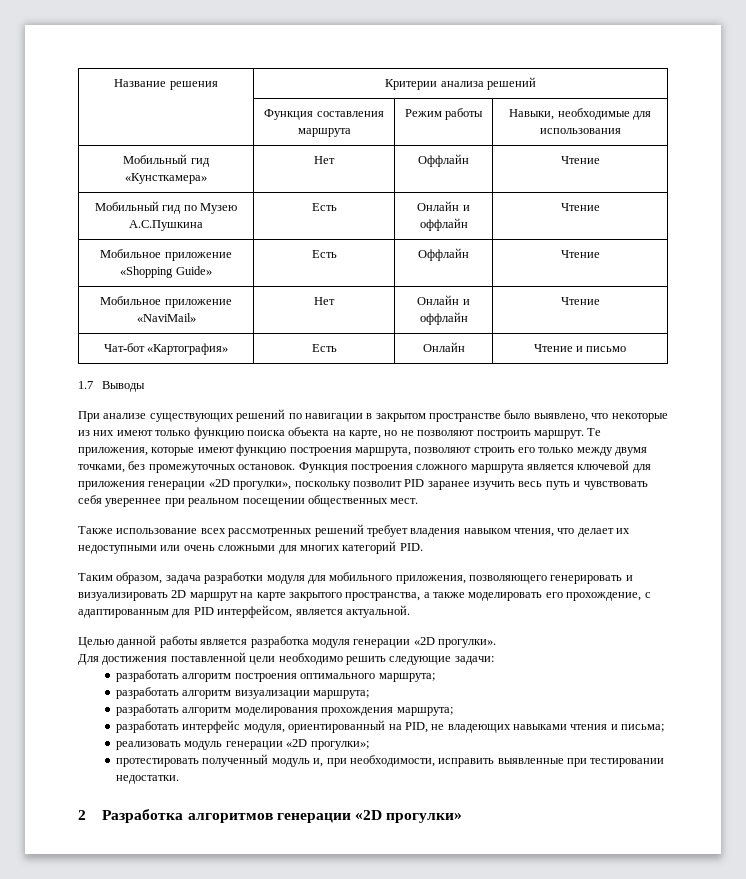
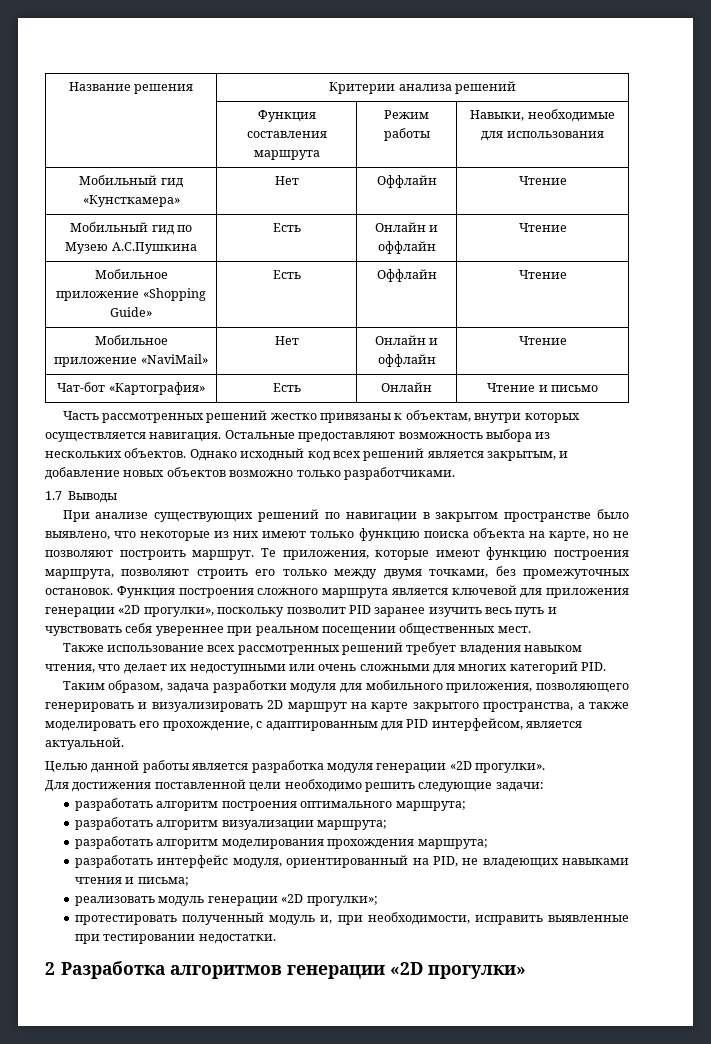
(627, 349) none -> [62,410,580,423] [45,429,551,442] [45,448,569,461] [45,467,455,480] // Часть рассмотренных решений жестко привязаны к объектам, внутри которых осуществляется навигация. Остальные предоставляют возможность выбора из нескольких объектов. Однако исходный код всех решений является закрытым, и добавление новых объектов возможно только разработчиками.

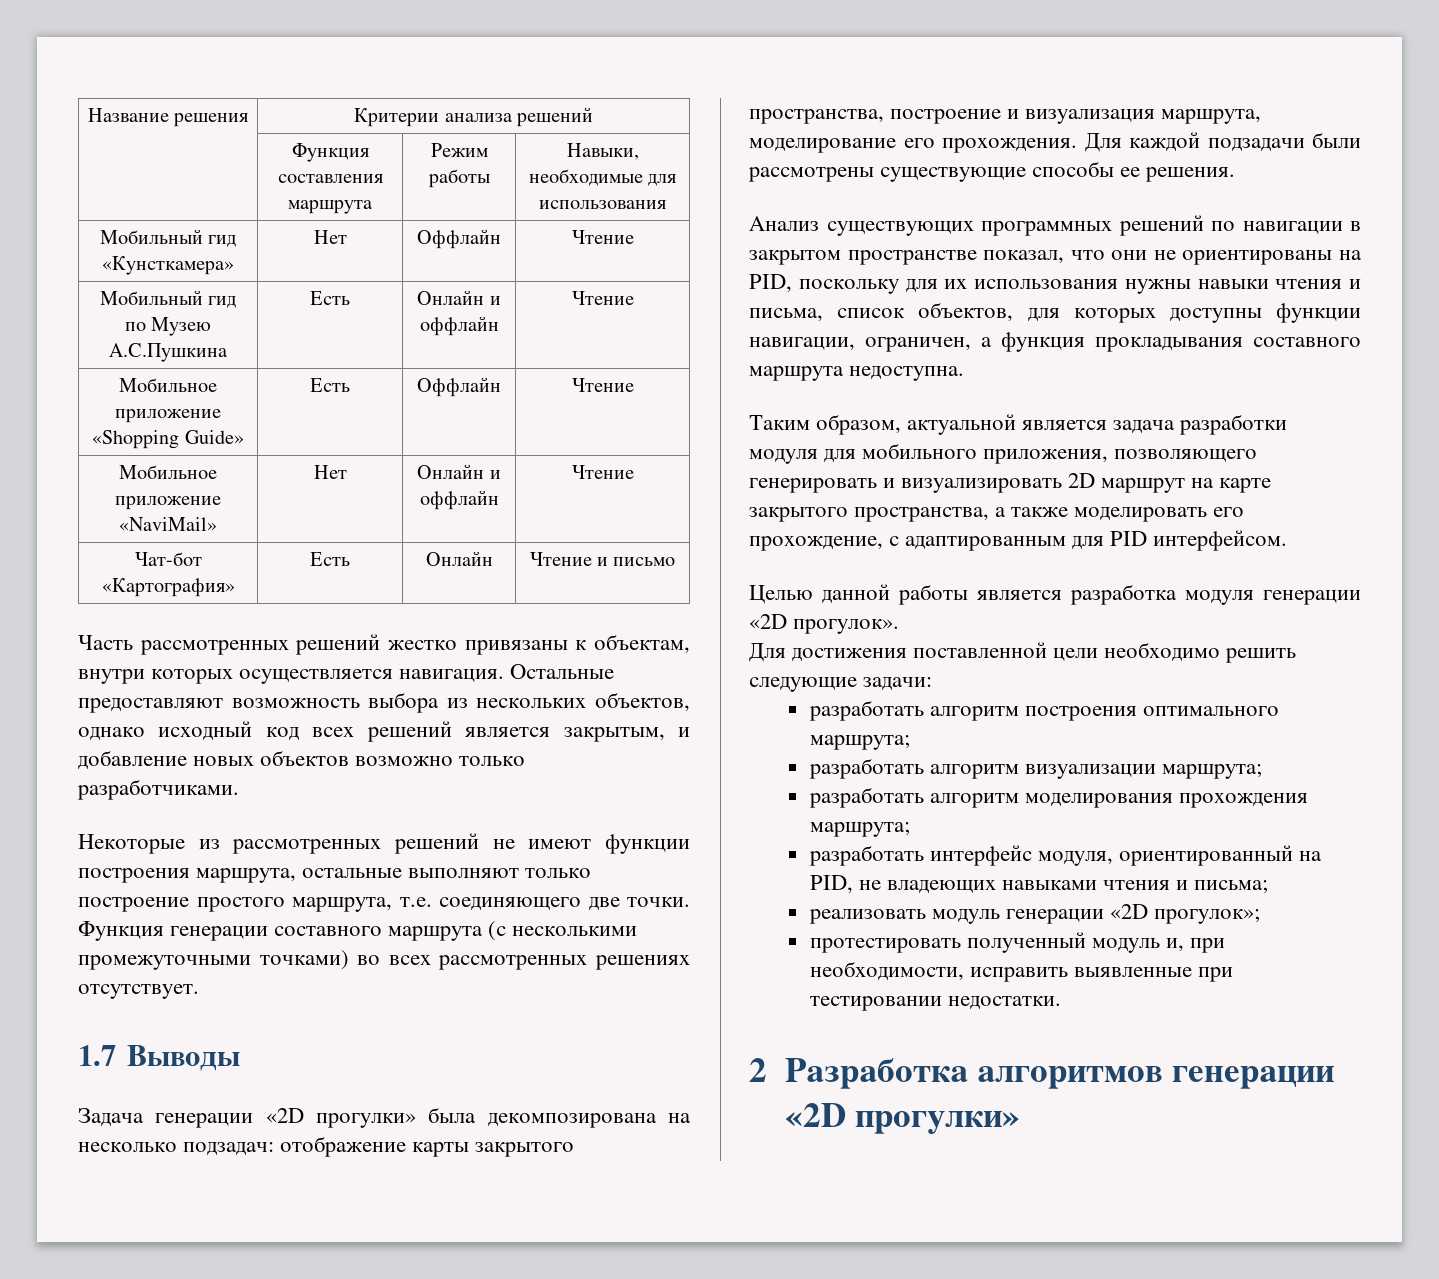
[124,448,237,461] объектов. Однако -> [595,692,691,712] [78,727,145,741] объектов, однако
[45,491,118,503] [62,510,254,522] 1.7 Выводы // При анализе существующих -> [78,833,690,854] [78,868,592,883] [78,897,690,912] [78,921,638,941] [78,950,691,970] [78,984,199,999] [78,1045,241,1071] [78,1107,691,1128] [78,1136,575,1157] [749,109,1262,124] [749,132,1361,153] [748,161,1236,182] [749,216,1112,236] Некоторые из рассмотренных решений не имеют функции построения маршрута, остальные выполняют только построение простого маршрута, т.е. соединяющего две точки. Функция генерации составного маршрута (с несколькими промежуточными точками) во всех рассмотренных решениях отсутствует. // 1.7 Выводы // Задача генерации «2D прогулки» была декомпозирована на несколько подзадач: отображение карты закрытого пространства, построение и визуализация маршрута, моделирование его прохождения. Для каждой подзадачи были рассмотрены существующие способы ее решения. // Анализ существующих программных
[597,509,629,519] [45,528,630,541] [45,547,629,560] [45,566,631,579] [45,585,629,598] [45,605,557,617] [45,623,531,636] [62,642,583,655] [45,661,607,674] было выявлено, что некоторые из них имеют только функцию поиска объекта на карте, но не позволяют построить маршрут. Те приложения, которые имеют функцию построения маршрута, позволяют строить его только между двумя точками, без промежуточных остановок. Функция построения сложного маршрута является ключевой для приложения генерации «2D прогулки», поскольку позволит PID заранее изучить весь путь и чувствовать себя увереннее при реальном посещении общественных мест. // Также использование всех рассмотренных решений требует владения навыком чтения, что делает их недоступными или очень сложными для многих категорий PID. -> [983,250,1362,265] [749,274,1361,294] [749,302,1361,323] [749,332,1361,352] [749,366,965,381] показал, что они не ориентированы на PID, поскольку для их использования нужны навыки чтения и письма, список объектов, для которых доступны функции навигации, ограничен, а функция прокладывания составного маршрута недоступна.
(164, 686) none -> [907,414,1108,435] актуальной является
[431,718,582,731] [45,737,124,750] интерфейсом, является актуальной. -> [1153,530,1288,551] интерфейсом.
[475,763,545,773] прогулки». -> [793,619,900,634] прогулок».
[306,896,378,906] прогулки»; -> [1154,909,1261,924] прогулок»;

